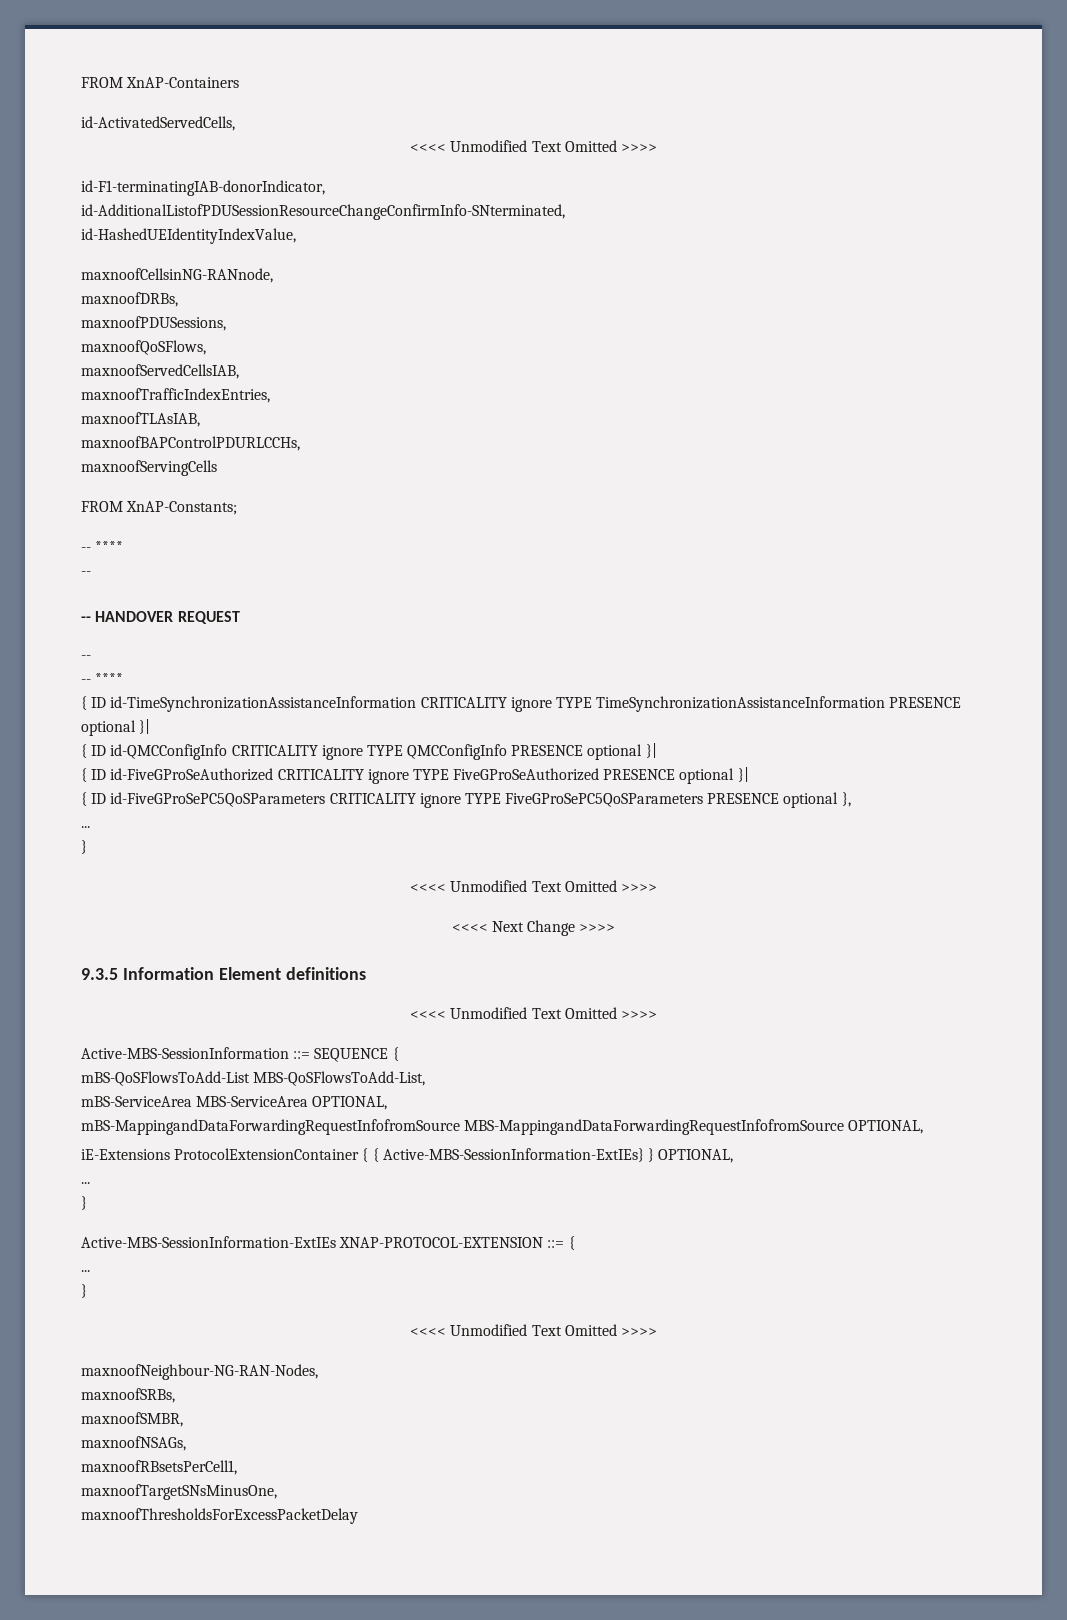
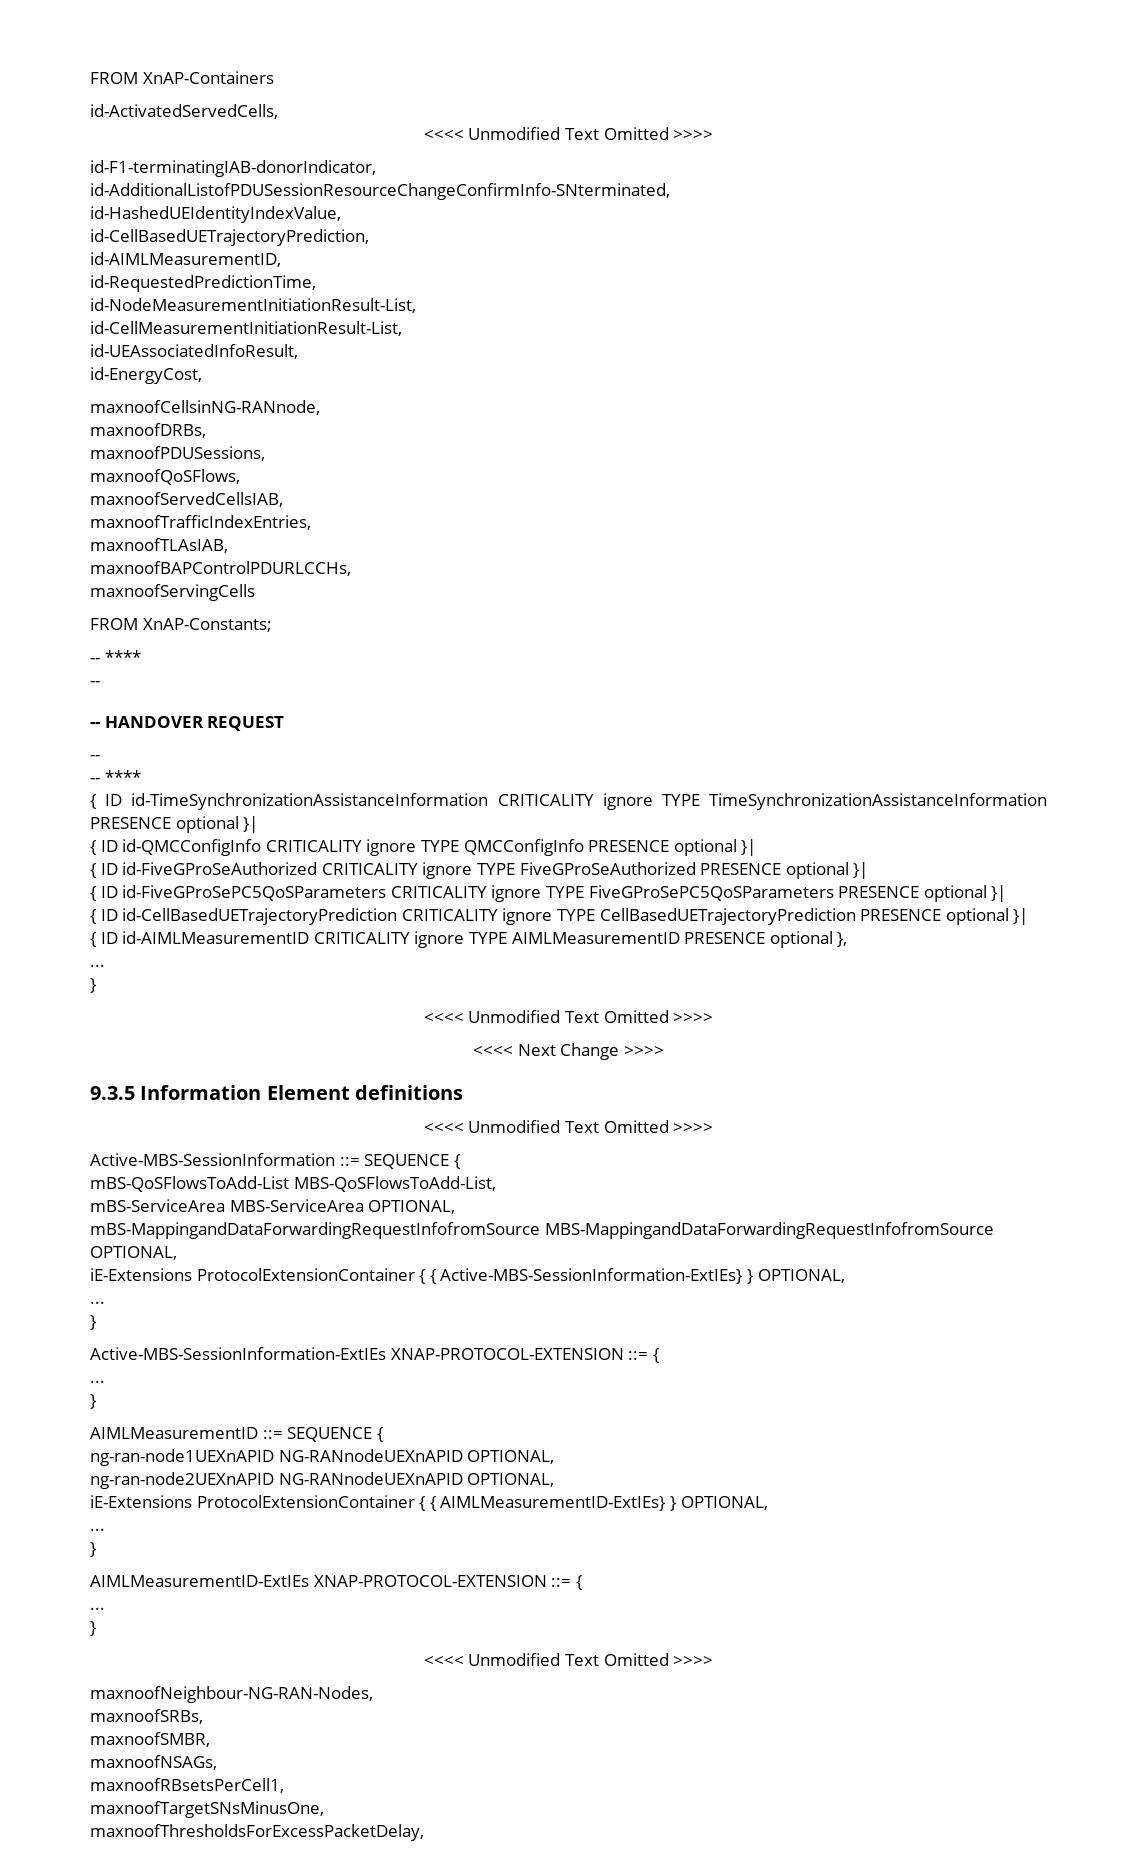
(296, 236) none -> [90,229,369,246] [90,252,281,267] [90,275,316,292] [90,298,416,313] [90,321,402,336] [90,344,298,359] [90,367,202,384] // id-CellBasedUETrajectoryPrediction, // id-AIMLMeasurementID, // id-RequestedPredictionTime, // id-NodeMeasurementInitiationResult-List, // id-CellMeasurementInitiationResult-List, // id-UEAssociatedInfoResult, // id-EnergyCost,
(839, 800) none -> [991,885,1007,902] [90,908,1029,925] [90,931,833,948] }| // { ID id-CellBasedUETrajectoryPrediction CRITICALITY ignore TYPE CellBasedUETrajectoryPrediction PRESENCE optional }| // { ID id-AIMLMeasurementID CRITICALITY ignore TYPE AIMLMeasurementID PRESENCE optional
(87, 1291) none -> [90,1427,383,1442] [90,1449,555,1466] [90,1472,555,1489] [90,1495,768,1511] [90,1528,105,1531] [90,1542,96,1557] [90,1575,582,1590] [90,1607,105,1610] [90,1621,96,1636] // AIMLMeasurementID ::= SEQUENCE { // ng-ran-node1UEXnAPID NG-RANnodeUEXnAPID OPTIONAL, // ng-ran-node2UEXnAPID NG-RANnodeUEXnAPID OPTIONAL, // iE-Extensions ProtocolExtensionContainer { { AIMLMeasurementID-ExtIEs} } OPTIONAL, // ... // } // AIMLMeasurementID-ExtIEs XNAP-PROTOCOL-EXTENSION ::= { // ... // }
[81,1508,358,1524] maxnoofThresholdsForExcessPacketDelay -> [90,1824,424,1841] maxnoofThresholdsForExcessPacketDelay,

